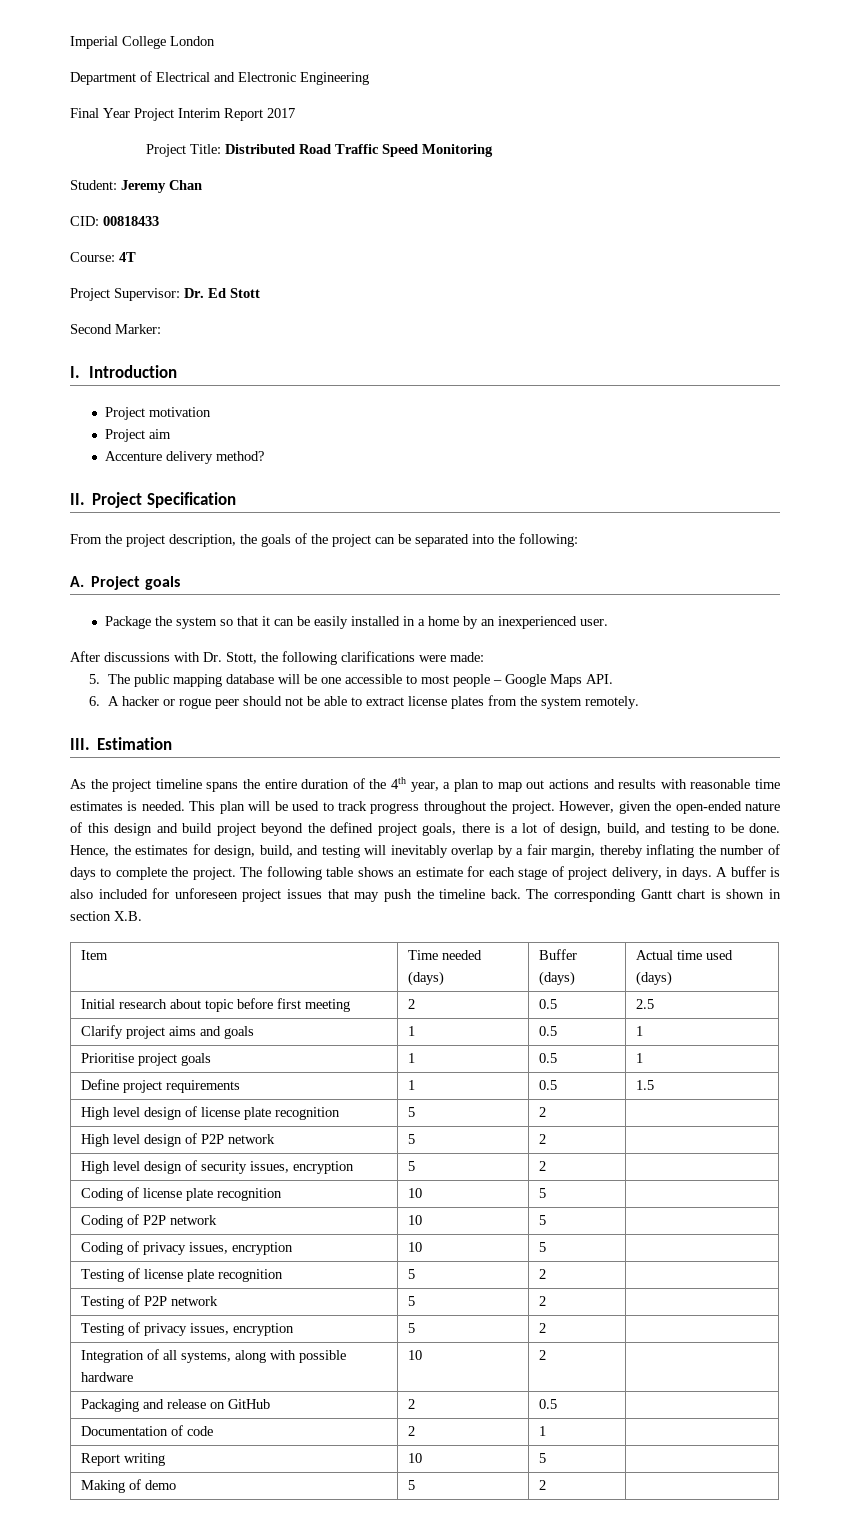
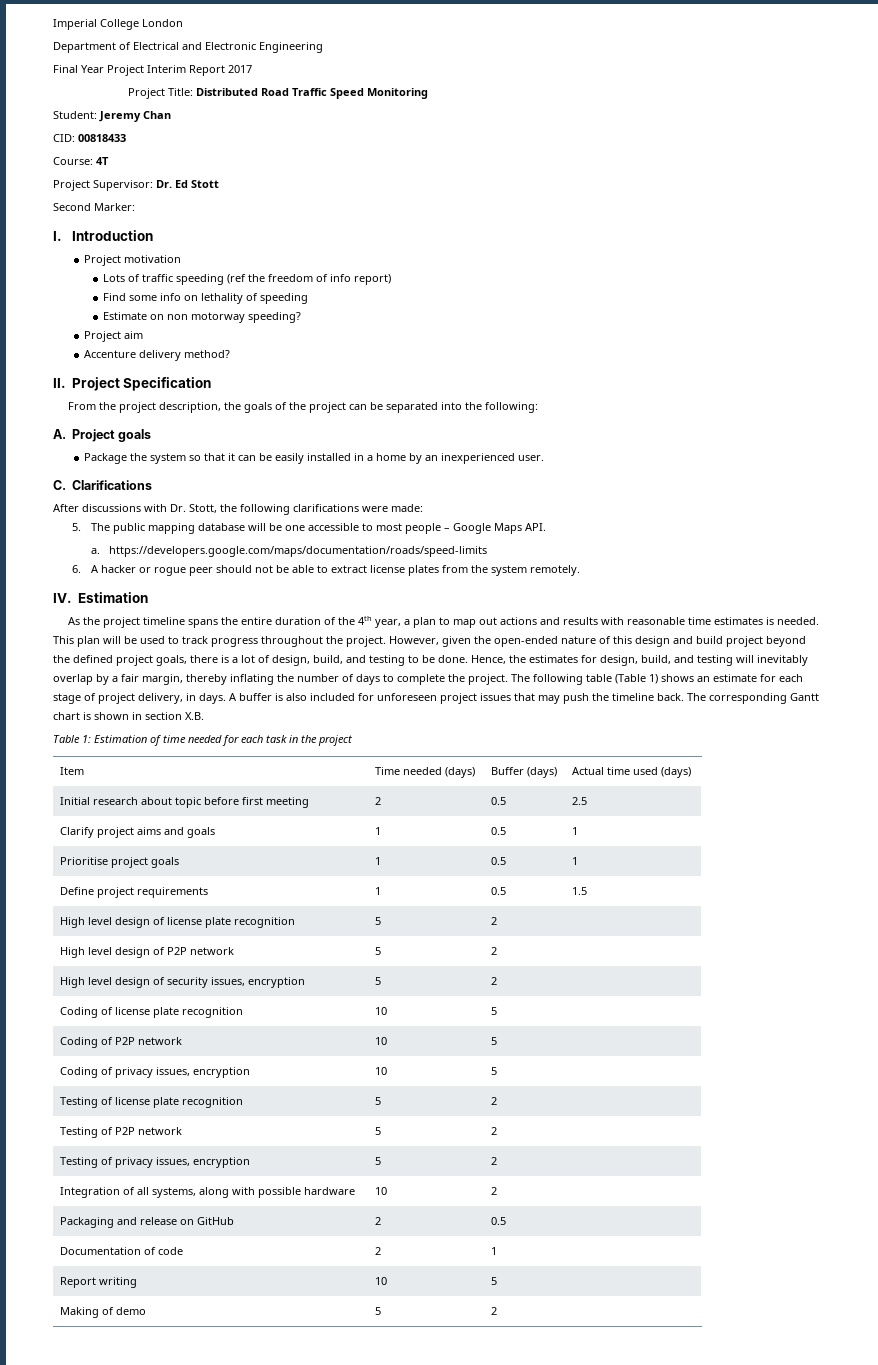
(212, 412) none -> [102,274,391,285] [102,293,308,304] [102,312,301,323] // Lots of traffic speeding (ref the freedom of info report) // Find some info on lethality of speeding // Estimate on non motorway speeding?
(609, 622) none -> [53,480,152,490] // C. Clarifications
(614, 679) none -> [90,546,488,557] // a. https://developers.google.com/maps/documentation/roads/speed-limits
[70,738,90,750] III. -> [53,593,72,603] IV.
(354, 872) none -> [615,674,658,684] (Table 1)
(142, 916) none -> [53,735,352,746] // Table 1: Estimation of time needed for each task in the project

